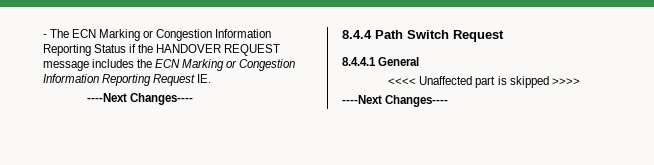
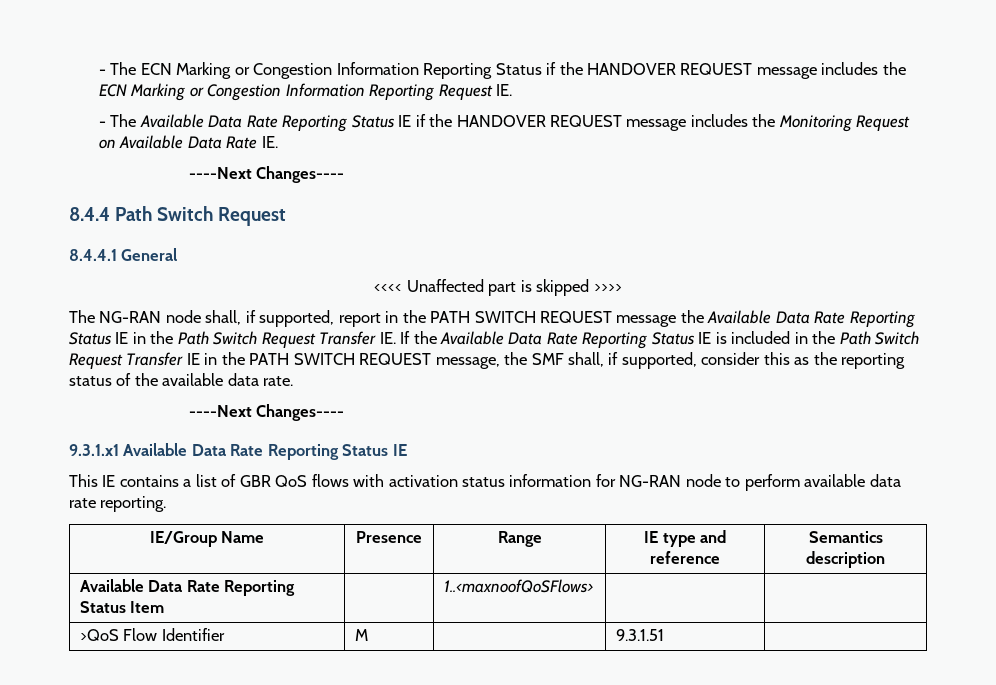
(212, 78) none -> [99,114,911,132] [99,135,278,149] // - The Available Data Rate Reporting Status IE if the HANDOVER REQUEST message includes the Monitoring Request on Available Data Rate IE.
[342,95,449,107] ----Next Changes---- -> [69,310,915,328] [69,331,920,349] [69,352,906,369] [69,373,294,386] [189,404,345,421] [69,443,407,460] [69,474,901,491] [69,496,167,512] [149,531,265,547] [356,531,422,543] [497,531,542,547] [644,530,726,547] [650,551,720,564] [808,531,883,543] [806,551,885,568] [79,579,296,596] [79,601,165,613] [443,579,593,593] [79,628,225,641] [354,629,368,641] [615,629,664,641] The NG-RAN node shall, if supported, report in the PATH SWITCH REQUEST message the Available Data Rate Reporting Status IE in the Path Switch Request Transfer IE. If the Available Data Rate Reporting Status IE is included in the Path Switch Request Transfer IE in the PATH SWITCH REQUEST message, the SMF shall, if supported, consider this as the reporting status of the available data rate. // ----Next Changes---- // 9.3.1.x1 Available Data Rate Reporting Status IE // This IE contains a list of GBR QoS flows with activation status information for NG-RAN node to perform available data rate reporting. // IE/Group Name | Presence | Range | IE type and reference | Semantics description // Available Data Rate Reporting Status Item | | 1..<maxnoofQoSFlows> | | // >QoS Flow Identifier | M | | 9.3.1.51 |

